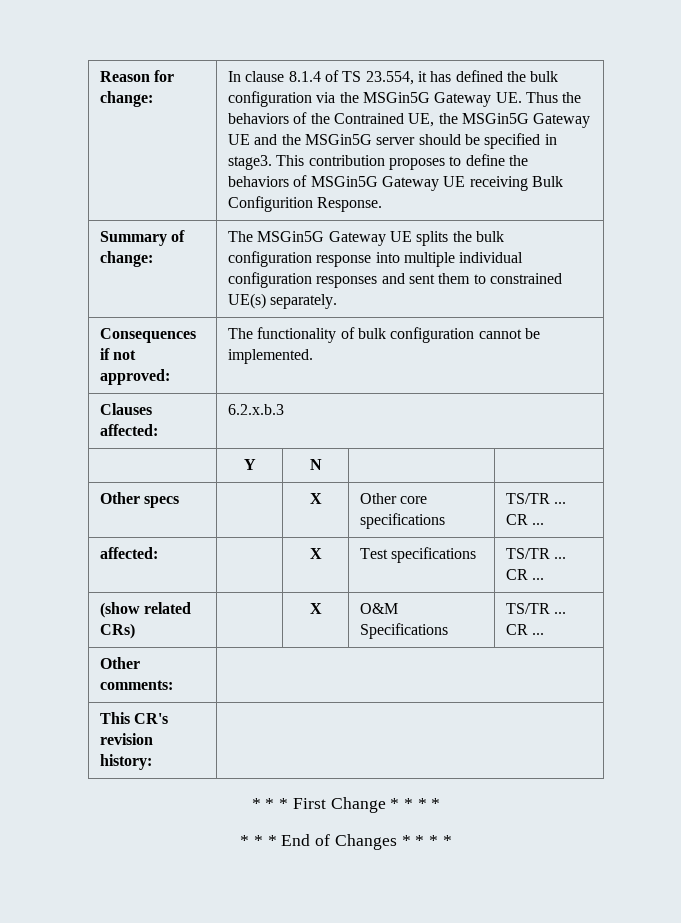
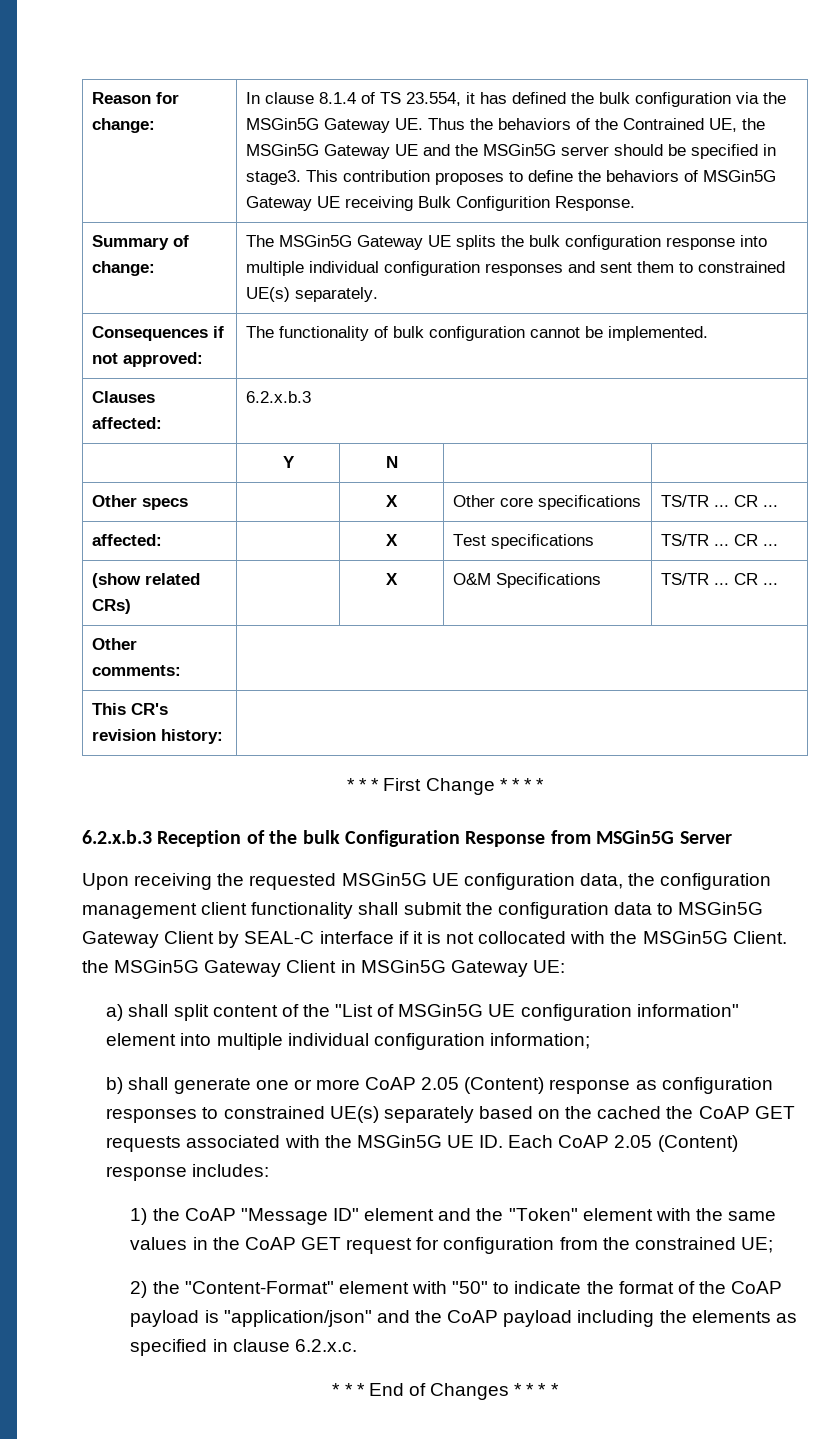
(441, 803) none -> [82,830,732,847] [82,873,772,890] [82,902,764,919] [82,931,787,948] [82,960,565,977] [106,1004,739,1021] [106,1033,590,1050] [106,1077,773,1094] [106,1106,795,1123] [106,1135,738,1152] [106,1164,270,1181] [130,1208,777,1225] [130,1237,773,1254] [130,1281,783,1298] [130,1310,797,1327] [130,1339,357,1356] // 6.2.x.b.3 Reception of the bulk Configuration Response from MSGin5G Server // Upon receiving the requested MSGin5G UE configuration data, the configuration management client functionality shall submit the configuration data to MSGin5G Gateway Client by SEAL-C interface if it is not collocated with the MSGin5G Client. the MSGin5G Gateway Client in MSGin5G Gateway UE: // a) shall split content of the "List of MSGin5G UE configuration information" element into multiple individual configuration information; // b) shall generate one or more CoAP 2.05 (Content) response as configuration responses to constrained UE(s) separately based on the cached the CoAP GET requests associated with the MSGin5G UE ID. Each CoAP 2.05 (Content) response includes: // 1) the CoAP "Message ID" element and the "Token" element with the same values in the CoAP GET request for configuration from the constrained UE; // 2) the "Content-Format" element with "50" to indicate the format of the CoAP payload is "application/json" and the CoAP payload including the elements as specified in clause 6.2.x.c.

